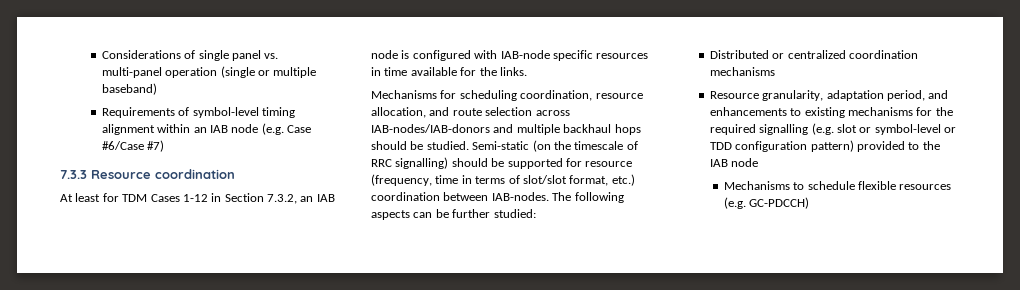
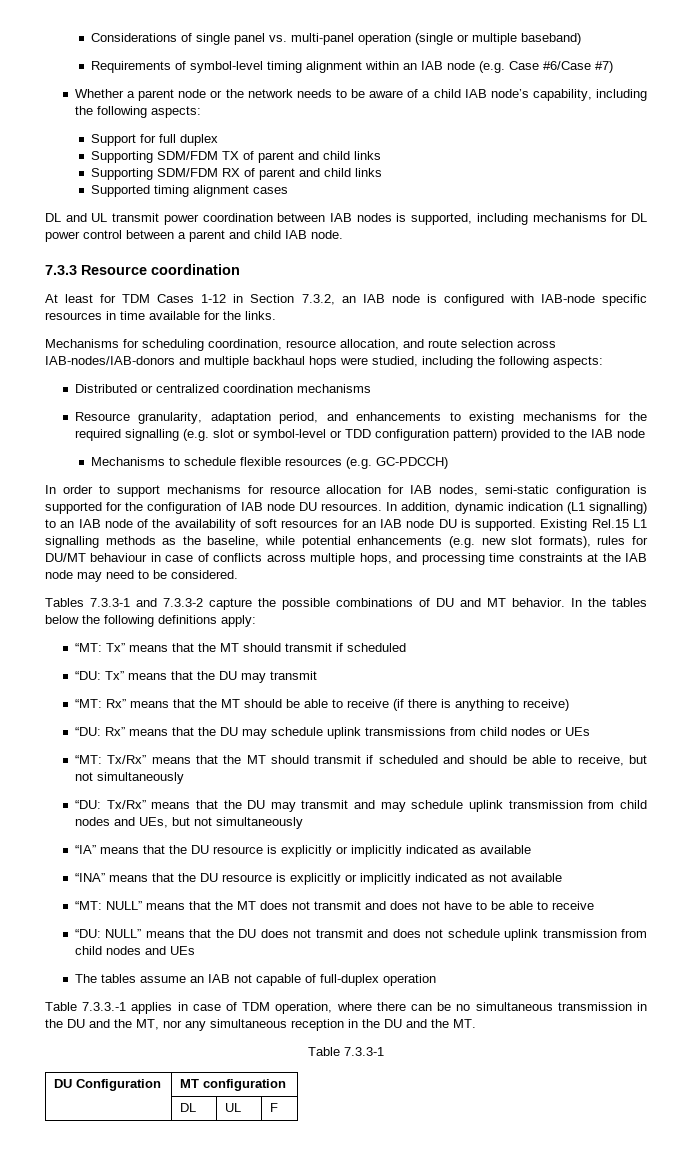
(165, 146) none -> [74,89,647,101] [74,106,201,118] [90,134,218,146] [90,151,381,163] [90,168,382,180] [90,185,288,197] [45,213,647,225] [45,230,343,242] // Whether a parent node or the network needs to be aware of a child IAB node’s capability, including the following aspects: // Support for full duplex // Supporting SDM/FDM TX of parent and child links // Supporting SDM/FDM RX of parent and child links // Supported timing alignment cases // DL and UL transmit power coordination between IAB nodes is supported, including mechanisms for DL power control between a parent and child IAB node.
[371,140,638,152] [371,157,633,169] [371,174,635,186] [371,192,624,203] [371,209,536,220] should be studied. Semi-static (on the timescale of RRC signalling) should be supported for resource (frequency, time in terms of slot/slot format, etc.) coordination between IAB-nodes. The following aspects can be further studied: -> [340,356,603,368] were studied, including the following aspects:
(810, 203) none -> [45,485,647,497] [45,502,647,514] [45,519,647,531] [45,536,649,548] [45,553,647,565] [45,570,238,582] [45,598,647,610] [45,615,256,627] [74,643,406,652] [74,671,317,683] [74,699,569,711] [74,727,590,739] [74,755,648,766] [74,772,184,784] [74,800,647,812] [74,817,303,829] [74,845,531,857] [74,873,562,885] [74,901,594,910] [74,929,648,941] [74,946,195,955] [74,974,436,986] [45,1002,647,1014] [45,1019,476,1031] [308,1047,384,1056] [54,1079,162,1091] [180,1079,287,1091] [180,1103,197,1112] [225,1103,242,1112] [270,1103,279,1112] // In order to support mechanisms for resource allocation for IAB nodes, semi-static configuration is supported for the configuration of IAB node DU resources. In addition, dynamic indication (L1 signalling) to an IAB node of the availability of soft resources for an IAB node DU is supported. Existing Rel.15 L1 signalling methods as the baseline, while potential enhancements (e.g. new slot formats), rules for DU/MT behaviour in case of conflicts across multiple hops, and processing time constraints at the IAB node may need to be considered. // Tables 7.3.3-1 and 7.3.3-2 capture the possible combinations of DU and MT behavior. In the tables below the following definitions apply: // “MT: Tx” means that the MT should transmit if scheduled // “DU: Tx” means that the DU may transmit // “MT: Rx” means that the MT should be able to receive (if there is anything to receive) // “DU: Rx” means that the DU may schedule uplink transmissions from child nodes or UEs // “MT: Tx/Rx” means that the MT should transmit if scheduled and should be able to receive, but not simultaneously // “DU: Tx/Rx” means that the DU may transmit and may schedule uplink transmission from child nodes and UEs, but not simultaneously // “IA” means that the DU resource is explicitly or implicitly indicated as available // “INA” means that the DU resource is explicitly or implicitly indicated as not available // “MT: NULL” means that the MT does not transmit and does not have to be able to receive // “DU: NULL” means that the DU does not transmit and does not schedule uplink transmission from child nodes and UEs // The tables assume an IAB not capable of full-duplex operation // Table 7.3.3.-1 applies in case of TDM operation, where there can be no simultaneous transmission in the DU and the MT, nor any simultaneous reception in the DU and the MT. // Table 7.3.3-1 // DU Configuration | MT configuration // | DL | UL | F

